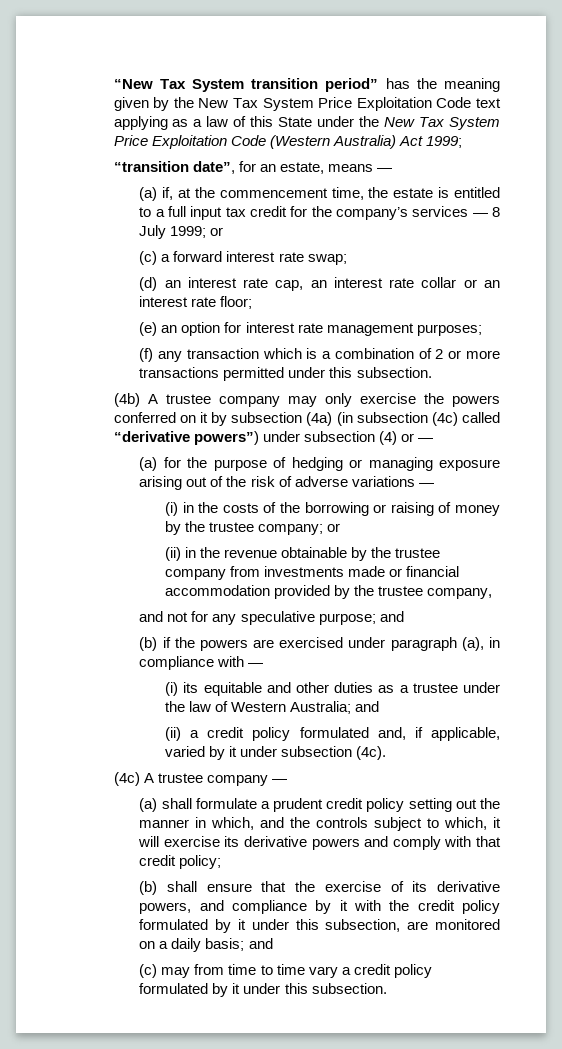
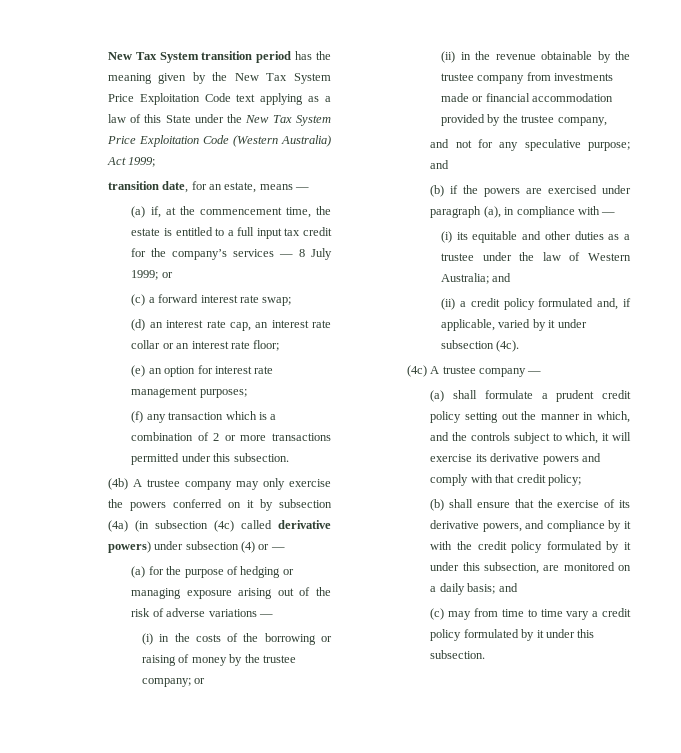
[113,79,153,89] “New -> [107,52,132,60] New
[325,78,379,92] period” -> [256,51,292,63] period
[113,161,235,174] “transition date”, -> [107,181,189,193] transition date,
[113,431,259,445] “derivative powers”) -> [278,520,331,529] [107,541,151,553] derivative powers)

